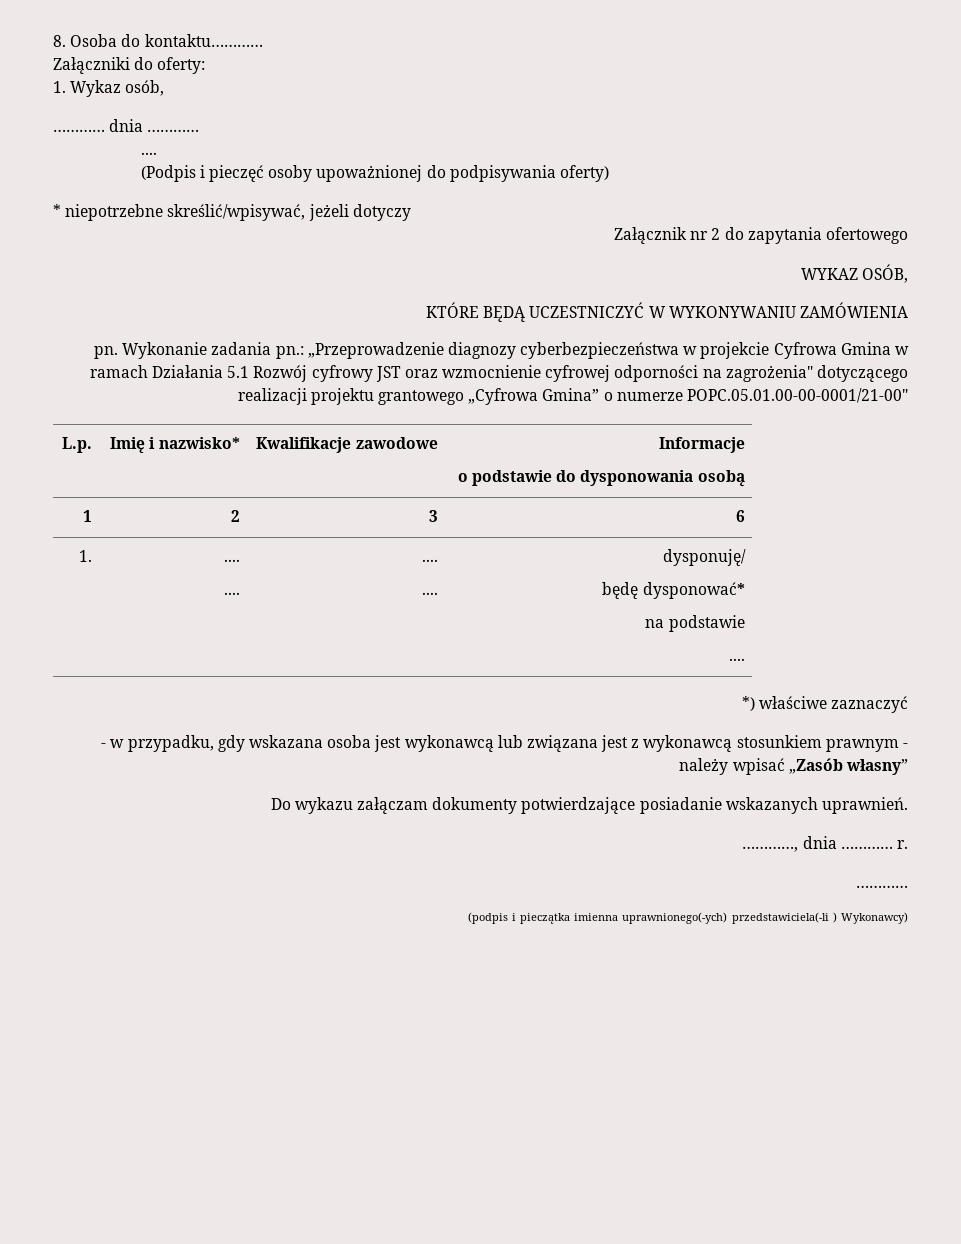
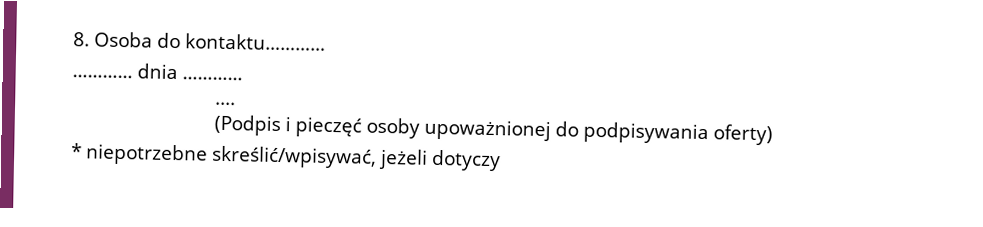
[53,57,206,74] [53,80,165,97] // Załączniki do oferty: // 1. Wykaz osób, -> (326, 42) none
[614,227,908,244] [800,264,908,283] [426,302,908,322] [93,342,909,359] [89,365,908,382] [237,388,908,405] [61,437,92,453] [110,437,240,453] [256,437,438,453] [658,437,745,453] [457,470,745,487] [82,510,92,522] [230,510,240,522] [428,510,438,522] [735,510,745,522] [78,550,92,562] [223,559,240,562] [223,592,240,595] [421,559,438,562] [421,592,438,595] [662,549,746,566] [602,582,745,599] [645,615,745,632] [728,658,745,661] [741,696,908,713] [101,735,908,752] [679,758,908,775] [270,797,908,814] [742,836,908,852] [856,885,908,888] [467,912,908,924] // Załącznik nr 2 do zapytania ofertowego // WYKAZ OSÓB, // KTÓRE BĘDĄ UCZESTNICZYĆ W WYKONYWANIU ZAMÓWIENIA // pn. Wykonanie zadania pn.: „Przeprowadzenie diagnozy cyberbezpieczeństwa w projekcie Cyfrowa Gmina w ramach Działania 5.1 Rozwój cyfrowy JST oraz wzmocnienie cyfrowej odporności na zagrożenia" dotyczącego realizacji projektu grantowego „Cyfrowa Gmina” o numerze POPC.05.01.00-00-0001/21-00" // L.p. | Imię i nazwisko* | Kwalifikacje zawodowe | Informacje // o podstawie do dysponowania osobą // 1 | 2 | 3 | 6 // 1. | .... // .... | .... // .... | dysponuję/ // będę dysponować* // na podstawie // .... // *) właściwe zaznaczyć // - w przypadku, gdy wskazana osoba jest wykonawcą lub związana jest z wykonawcą stosunkiem prawnym - należy wpisać „Zasób własny” // Do wykazu załączam dokumenty potwierdzające posiadanie wskazanych uprawnień. // …………, dnia ………… r. // ………… // (podpis i pieczątka imienna uprawnionego(-ych) przedstawiciela(-li ) Wykonawcy) -> (501, 160) none

